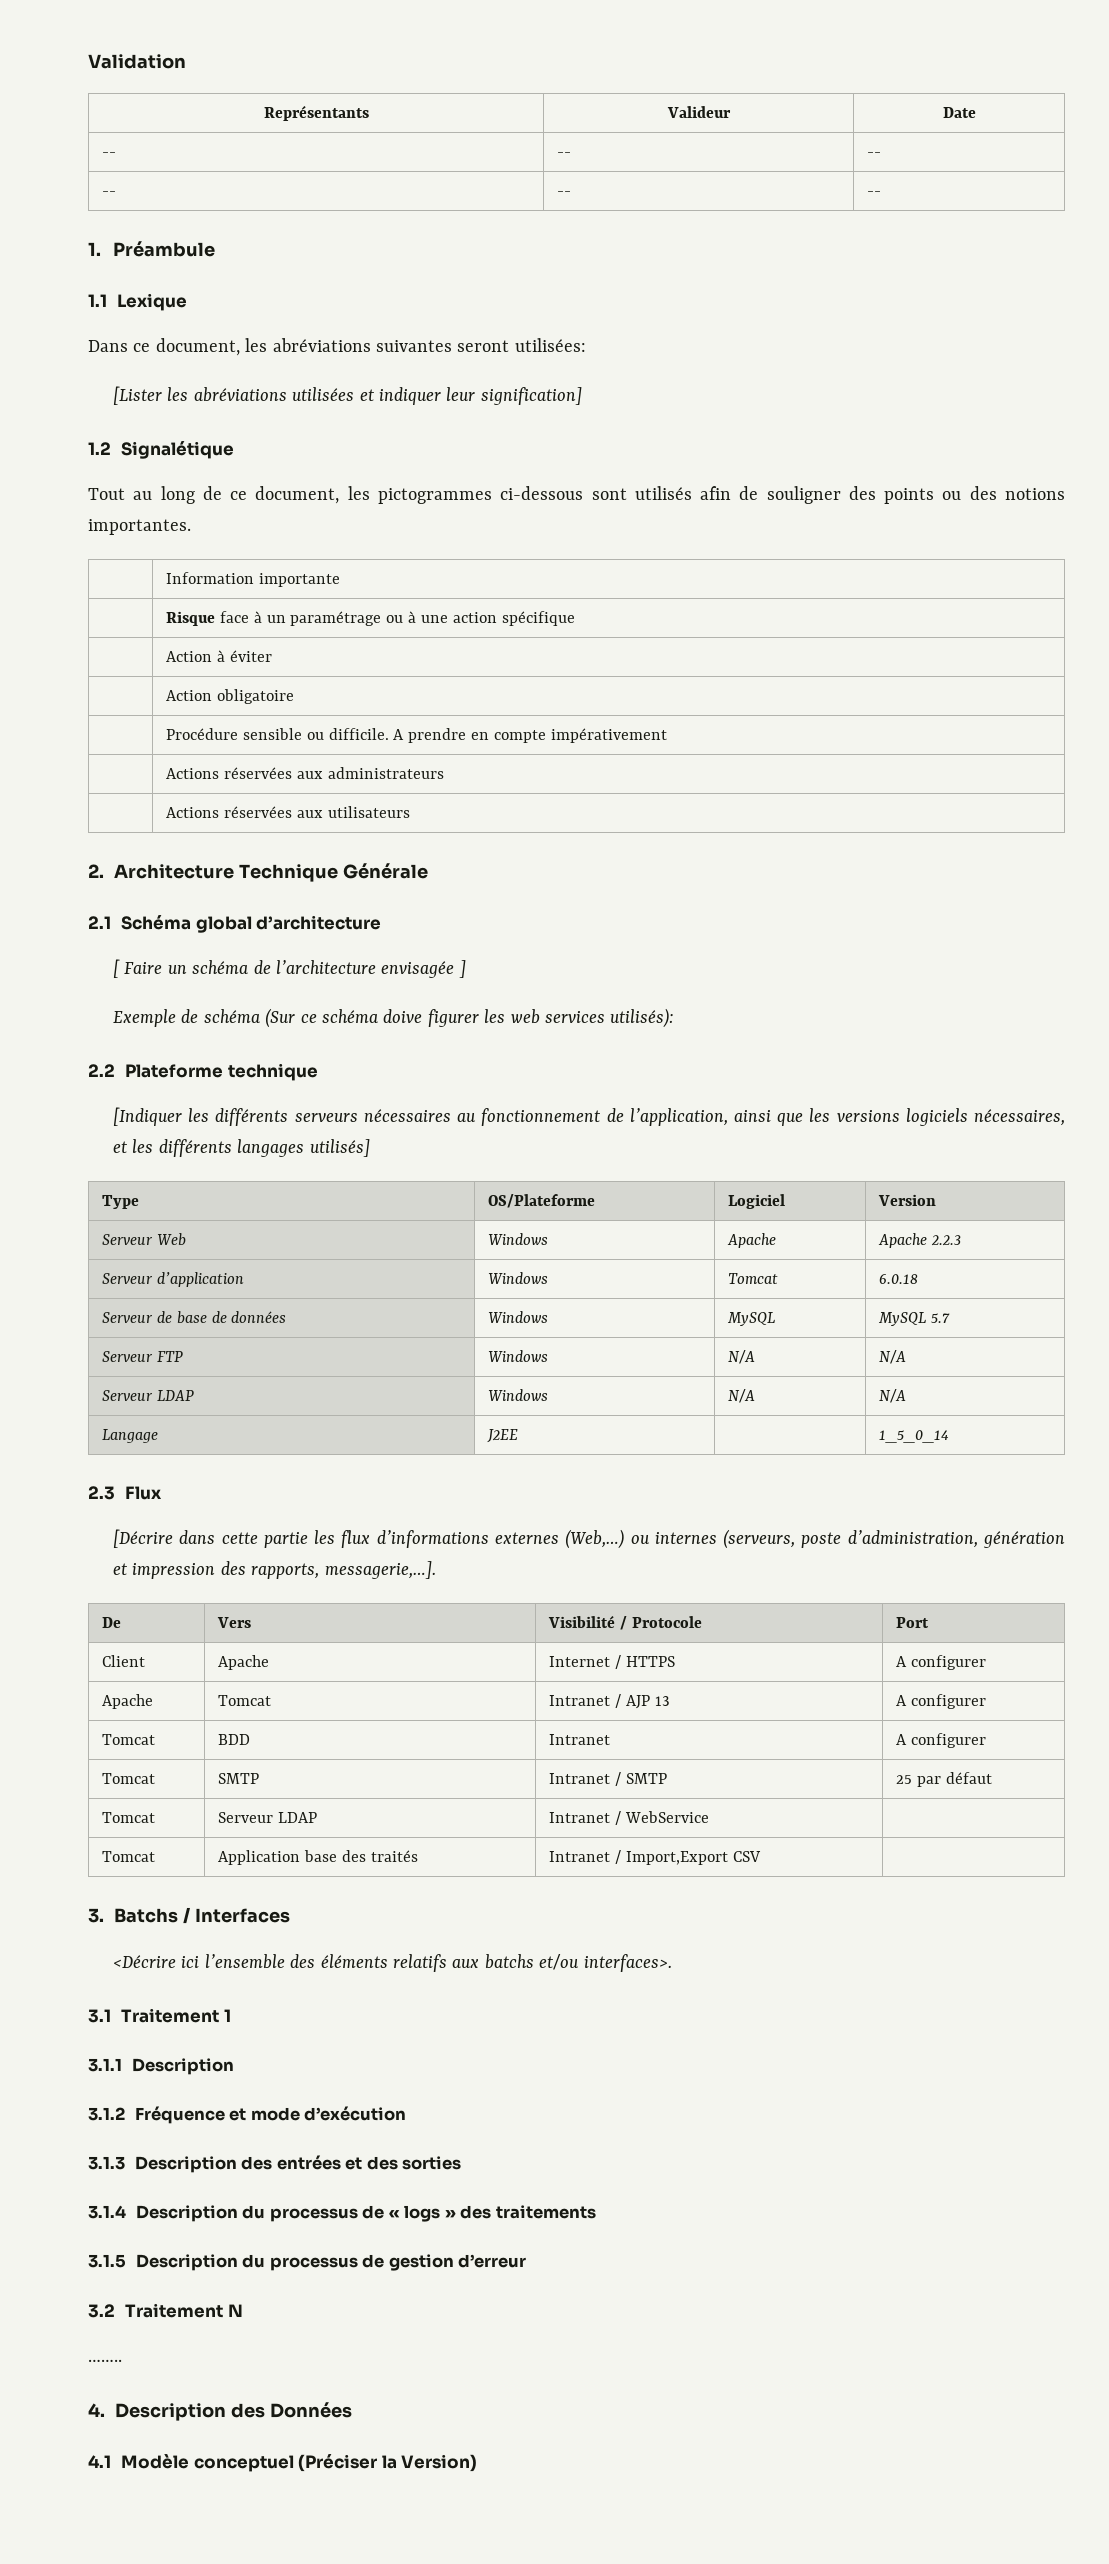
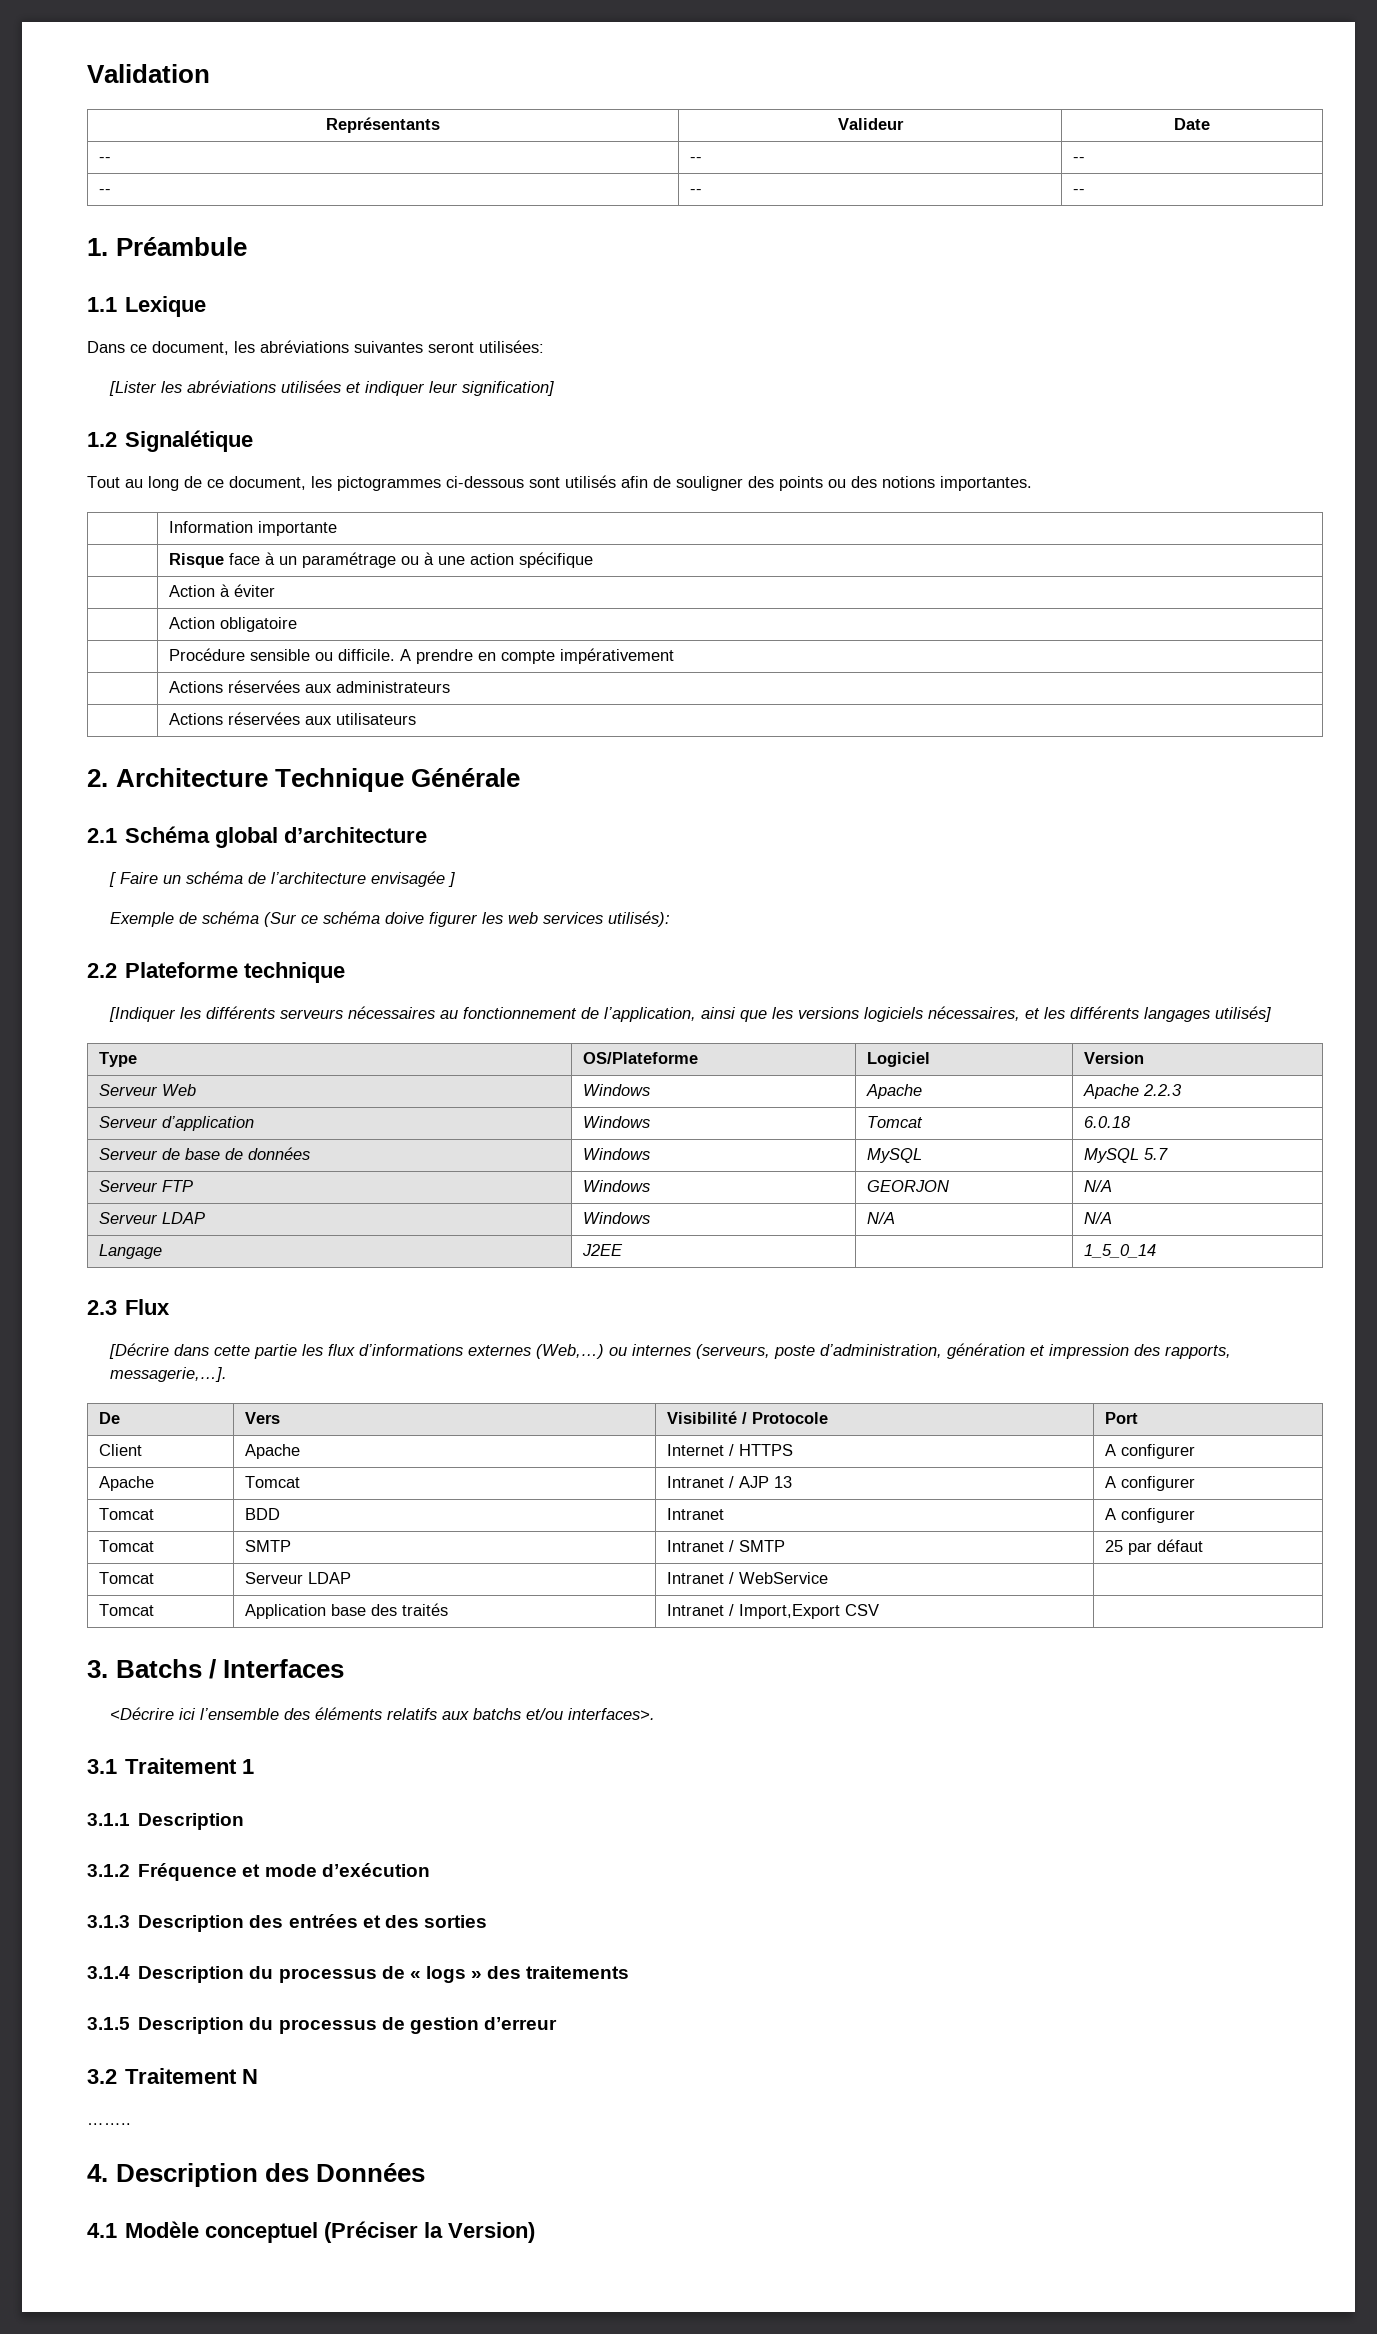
[728,1350,756,1364] N/A -> [867,1180,950,1192] GEORJON

